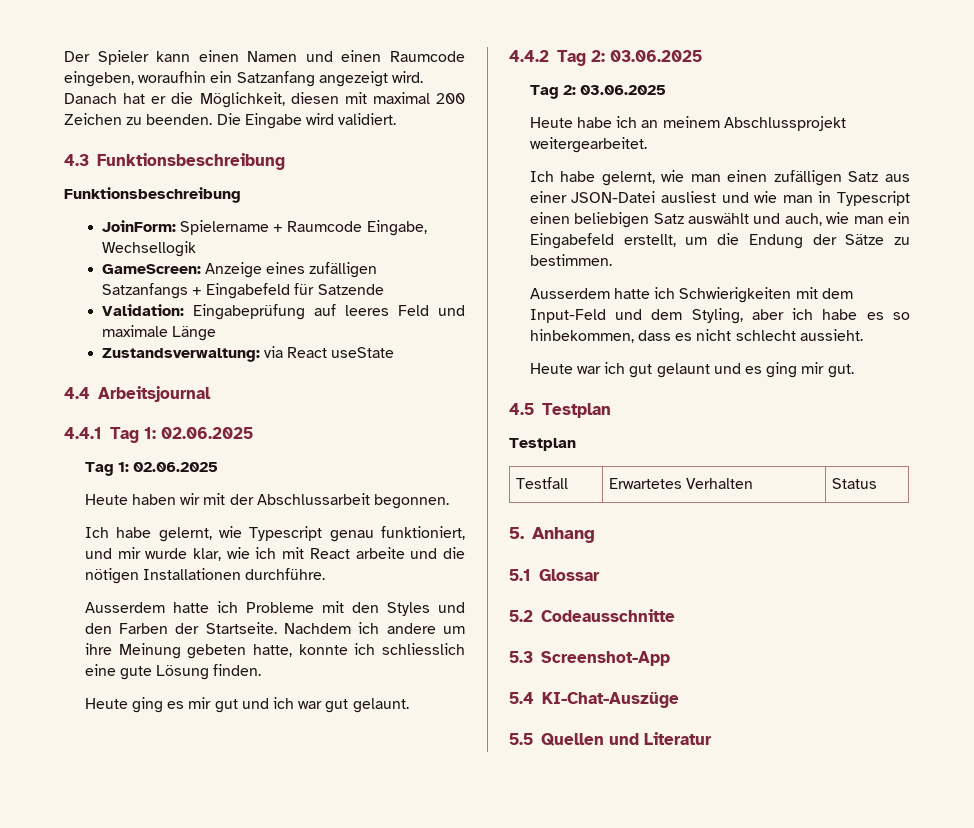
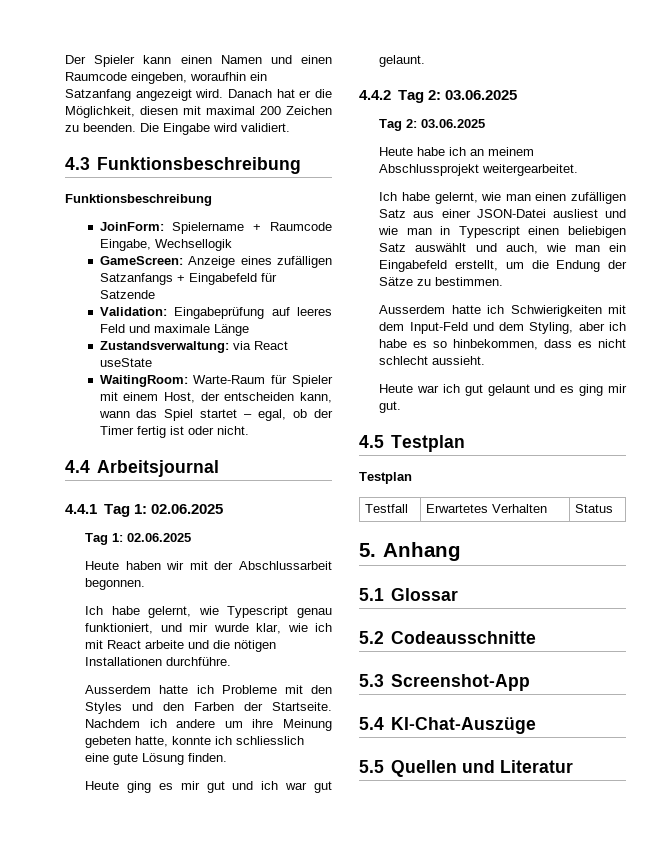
(395, 352) none -> [99,375,333,387] [99,392,332,403] [98,409,334,421] [99,426,249,438] // WaitingRoom: Warte-Raum für Spieler mit einem Host, der entscheiden kann, wann das Spiel startet – egal, ob der Timer fertig ist oder nicht.

